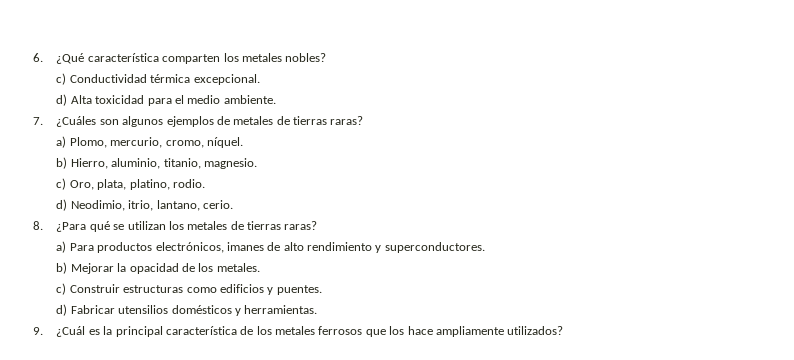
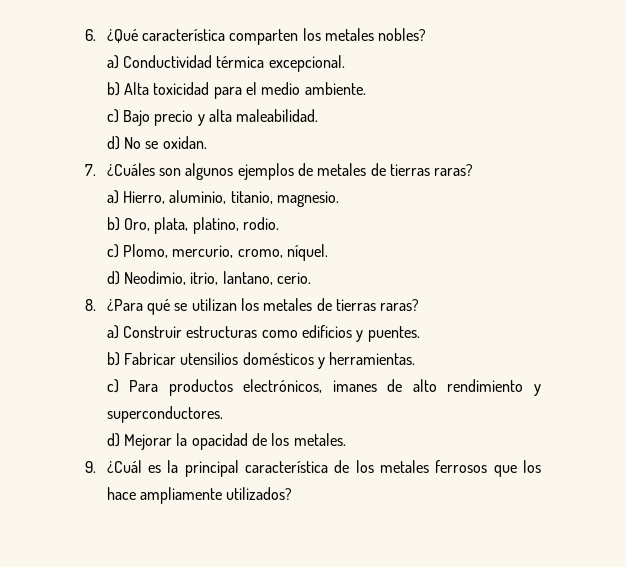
[56,73,67,85] c) -> [106,55,119,69] a)
[56,94,68,106] d) -> [106,82,120,96] b)
(276, 99) none -> [106,109,319,126] [106,136,207,150] // c) Bajo precio y alta maleabilidad. // d) No se oxidan.
[69,137,243,148] [56,157,68,169] Plomo, mercurio, cromo, níquel. // b) -> (119, 197) none
[56,178,67,190] c) -> [106,217,120,231] b)
(205, 183) none -> [106,244,328,261] // c) Plomo, mercurio, cromo, níquel.
(67, 247) none -> [122,325,420,342] [106,352,416,369] [106,379,119,393] Construir estructuras como edificios y puentes. // b) Fabricar utensilios domésticos y herramientas. // c)
[56,262,68,274] b) -> [106,433,120,447] d)
[56,283,322,295] [56,304,318,316] // c) Construir estructuras como edificios y puentes. // d) Fabricar utensilios domésticos y herramientas. -> (346, 439) none

